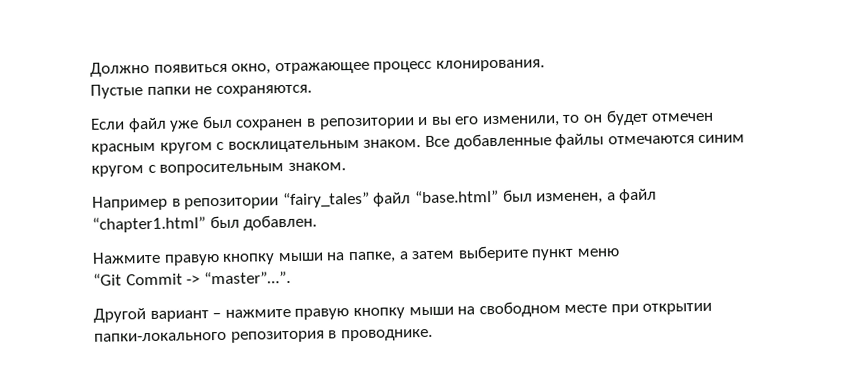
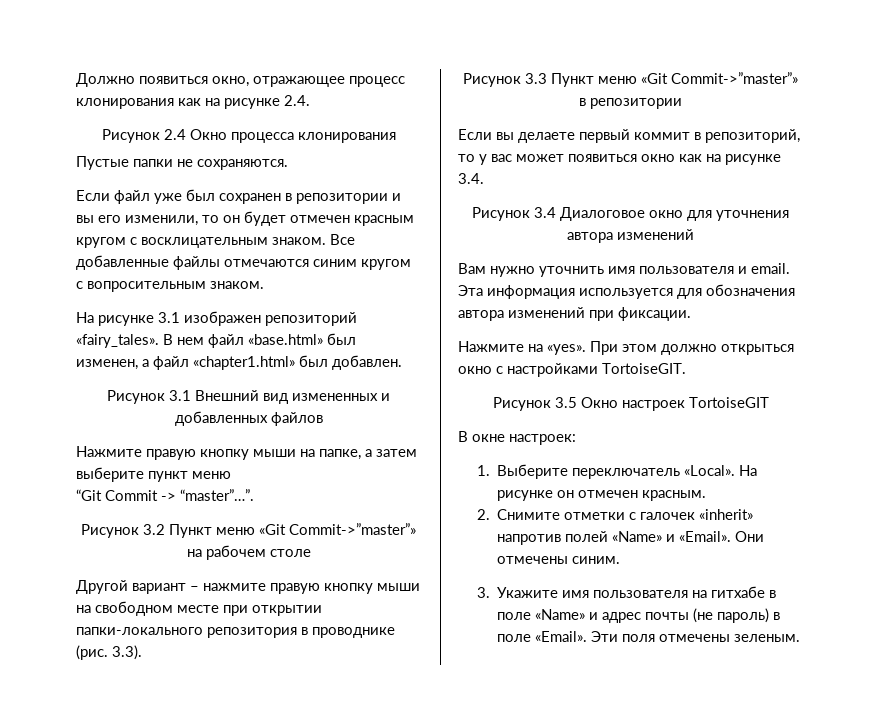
[435,59,545,72] клонирования. -> [76,95,310,109] [101,129,396,143] клонирования как на рисунке 2.4. // Рисунок 2.4 Окно процесса клонирования
[92,189,499,211] Например в репозитории “fairy_tales” файл “base.html” -> [76,311,357,326] [76,334,323,348] На рисунке 3.1 изображен репозиторий «fairy_tales». В нем файл «base.html»
[92,216,206,233] “chapter1.html” -> [193,356,295,370] «chapter1.html»
(318, 222) none -> [107,390,390,404] [174,411,323,426] // Рисунок 3.1 Внешний вид измененных и добавленных файлов
(291, 277) none -> [81,523,416,538] [186,545,311,560] // Рисунок 3.2 Пункт меню «Git Commit->”master”» на рабочем столе
[340,328,433,342] проводнике. -> [312,627,395,638] [76,645,142,660] [463,72,798,87] [579,98,682,109] [458,129,800,143] [458,154,781,165] [458,173,484,184] [472,207,789,221] [567,229,694,243] [458,263,790,277] [458,284,795,299] [458,307,691,321] [458,341,794,355] [458,363,686,377] [492,397,769,411] [458,431,576,445] [477,464,758,479] [497,490,707,501] [477,509,754,520] [497,531,765,545] [497,556,621,564] [477,586,777,598] [497,608,781,623] [497,631,801,642] проводнике (рис. 3.3). // Рисунок 3.3 Пункт меню «Git Commit->”master”» в репозитории // Если вы делаете первый коммит в репозиторий, то у вас может появиться окно как на рисунке 3.4. // Рисунок 3.4 Диалоговое окно для уточнения автора изменений // Вам нужно уточнить имя пользователя и email. Эта информация используется для обозначения автора изменений при фиксации. // Нажмите на «yes». При этом должно открыться окно с настройками TortoiseGIT. // Рисунок 3.5 Окно настроек TortoiseGIT // В окне настроек: // 1. Выберите переключатель «Local». На рисунке он отмечен красным. // 2. Снимите отметки с галочек «inherit» напротив полей «Name» и «Email». Они отмечены синим. // 3. Укажите имя пользователя на гитхабе в поле «Name» и адрес почты (не пароль) в поле «Email». Эти поля отмечены зеленым.

